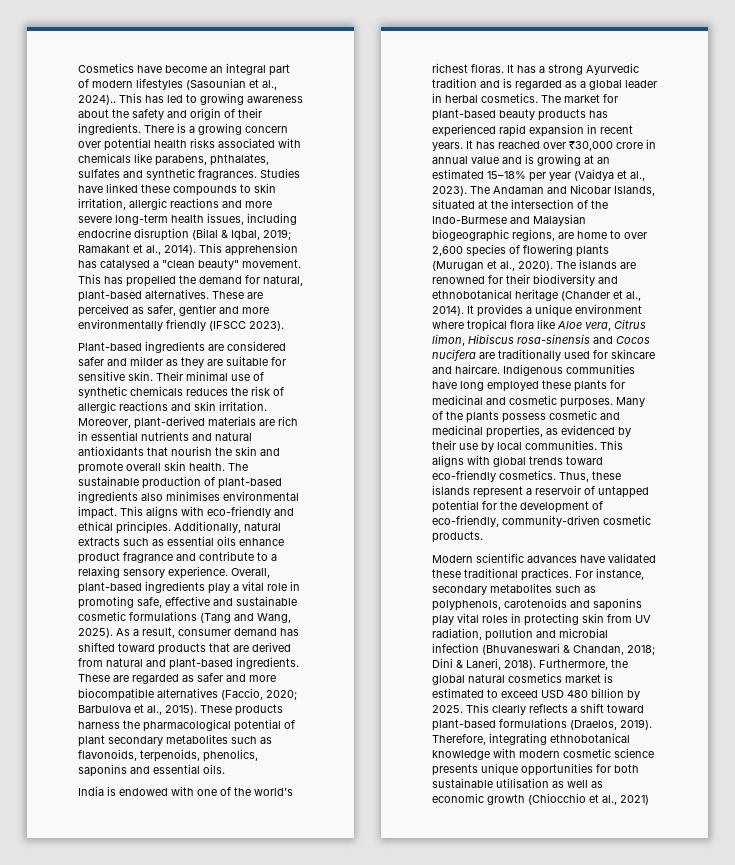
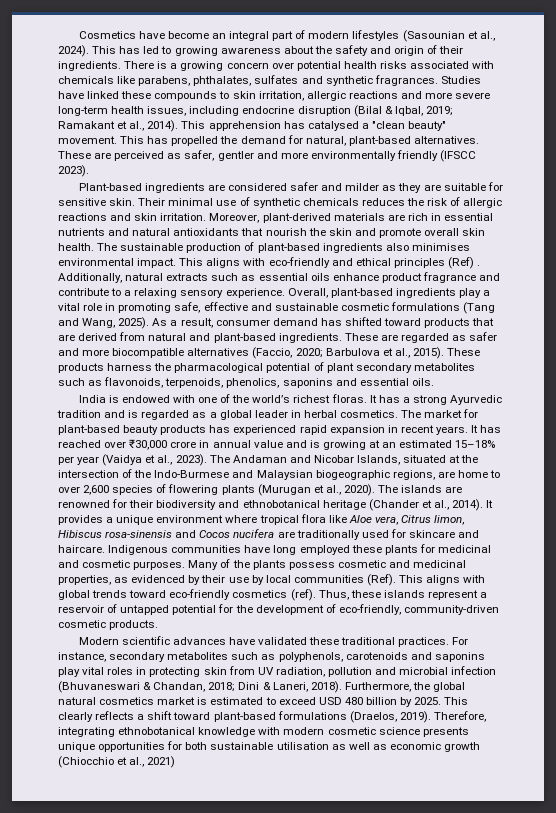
[78,95,116,105] 2024).. -> [58,45,89,57] 2024).
[116,521,171,534] principles. -> [393,257,481,269] principles (Ref) .
[525,440,597,450] communities. -> [293,574,396,586] communities (Ref).
[499,470,556,480] cosmetics. -> [232,589,316,601] cosmetics (ref).

